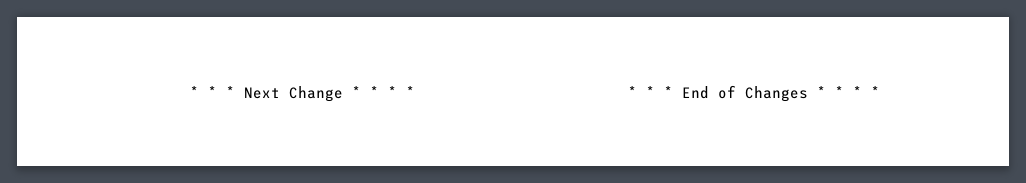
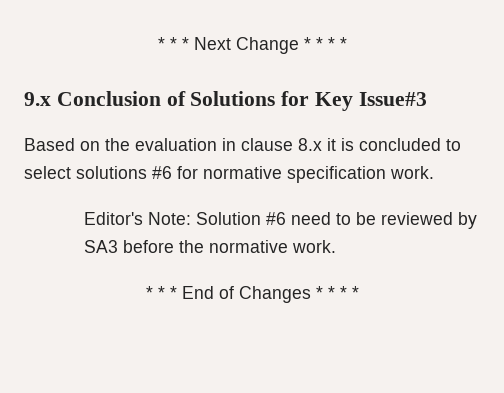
(415, 92) none -> [24,91,427,111] [24,138,461,151] [24,166,434,183] [83,212,477,229] [83,240,336,253] // 9.x Conclusion of Solutions for Key Issue#3 // Based on the evaluation in clause 8.x it is concluded to select solutions #6 for normative specification work. // Editor's Note: Solution #6 need to be reviewed by SA3 before the normative work.

